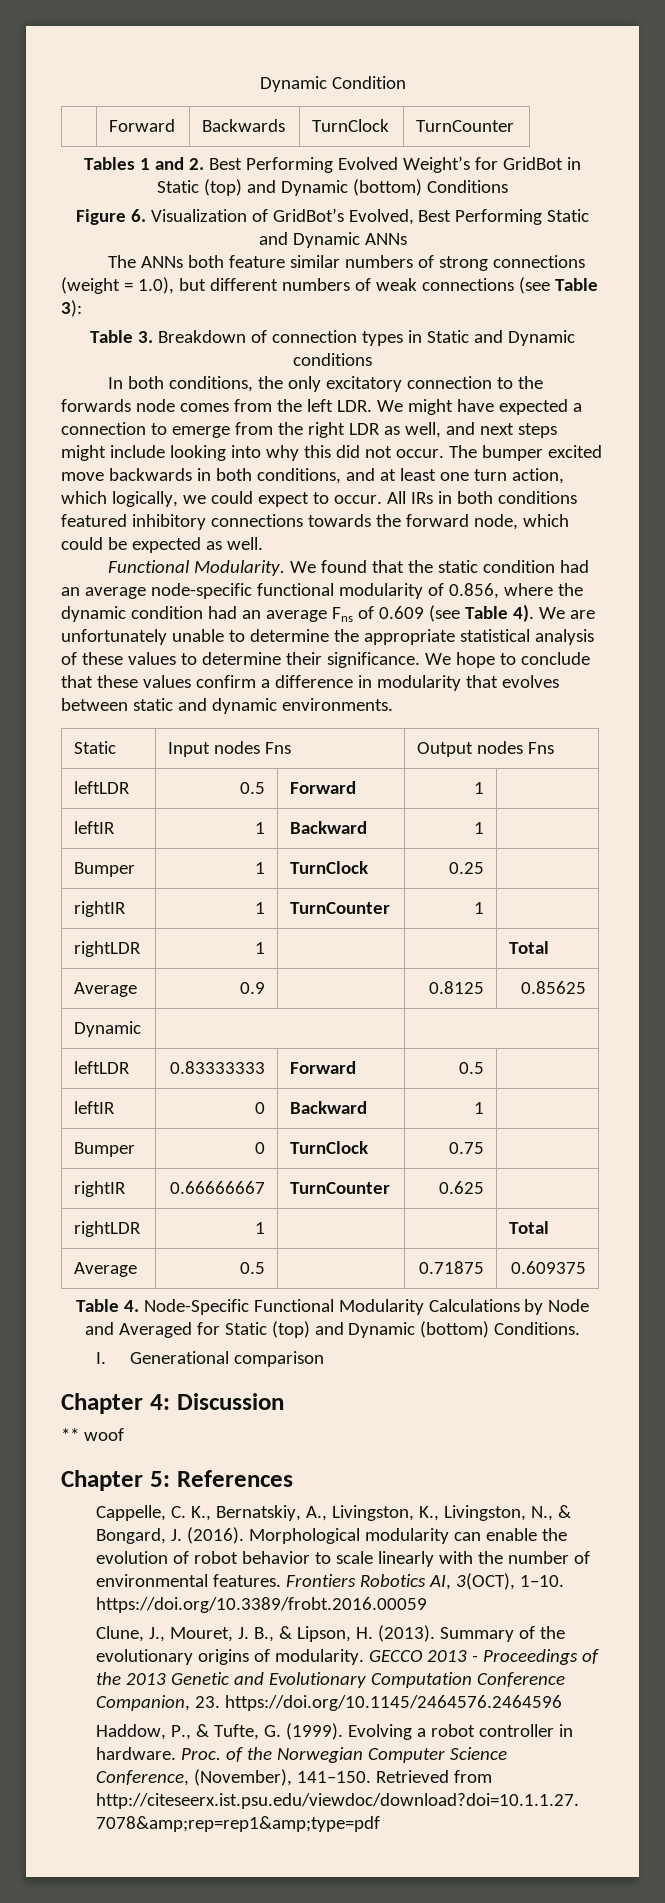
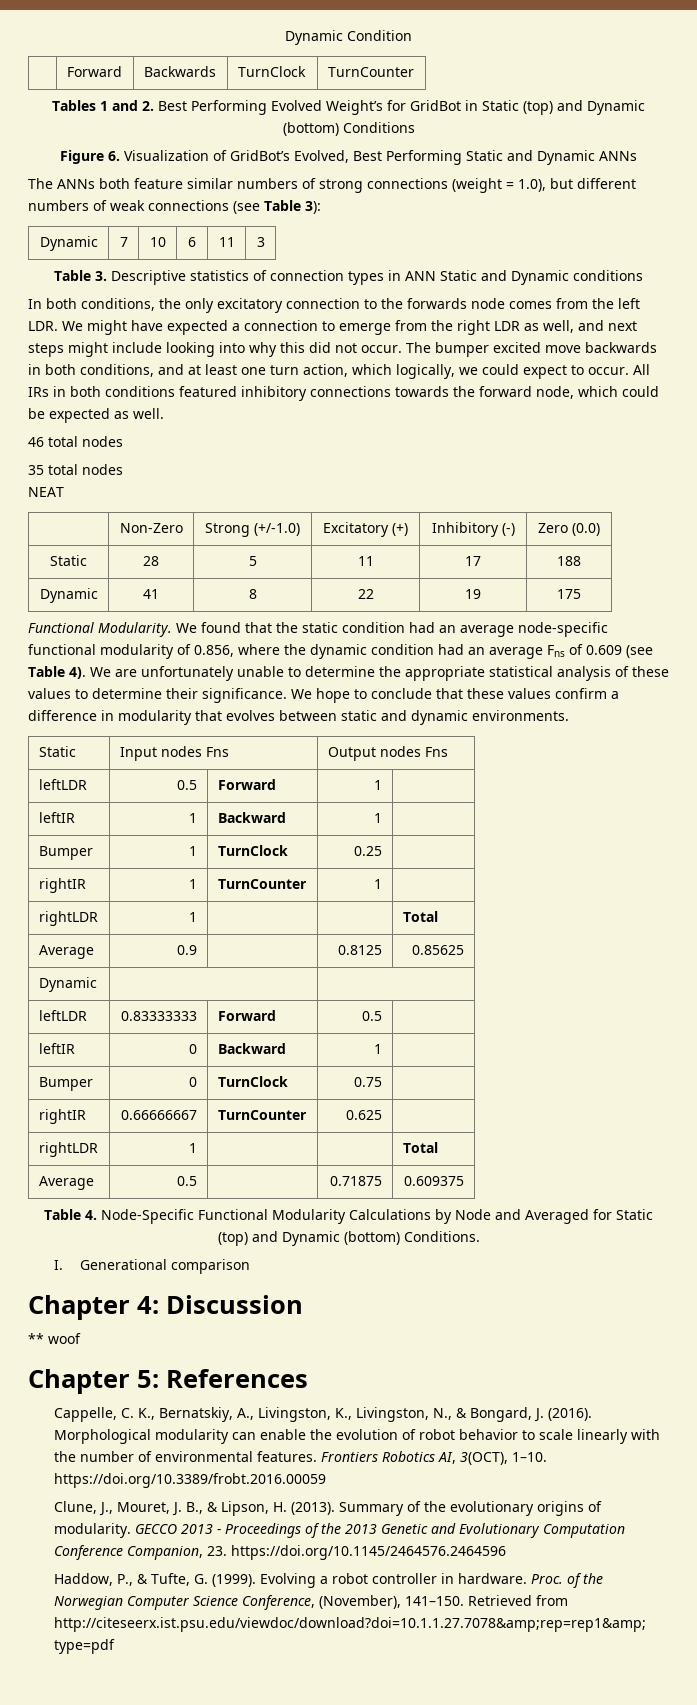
(82, 308) none -> [39,236,98,251] [119,237,128,247] [149,237,166,247] [188,237,196,247] [218,237,235,247] [256,237,265,247] // Dynamic | 7 | 10 | 6 | 11 | 3
[158,330,247,343] Breakdown -> [111,270,249,285] Descriptive statistics
(422, 336) none -> [405,271,436,281] ANN
(263, 543) none -> [28,436,123,447] [28,464,123,475] [28,487,64,497] [119,523,183,533] [205,523,300,537] [323,522,408,537] [431,522,515,537] [538,523,600,536] [50,555,87,566] [143,556,159,566] [248,556,257,566] [357,556,374,566] [465,556,481,566] [557,556,581,566] [39,588,98,603] [143,589,159,599] [248,589,257,599] [357,589,374,599] [465,589,481,599] [557,589,581,599] // 46 total nodes // 35 total nodes // NEAT // | Non-Zero | Strong (+/-1.0) | Excitatory (+) | Inhibitory (-) | Zero (0.0) // Static | 28 | 5 | 11 | 17 | 188 // Dynamic | 41 | 8 | 22 | 19 | 175

